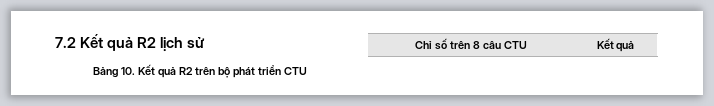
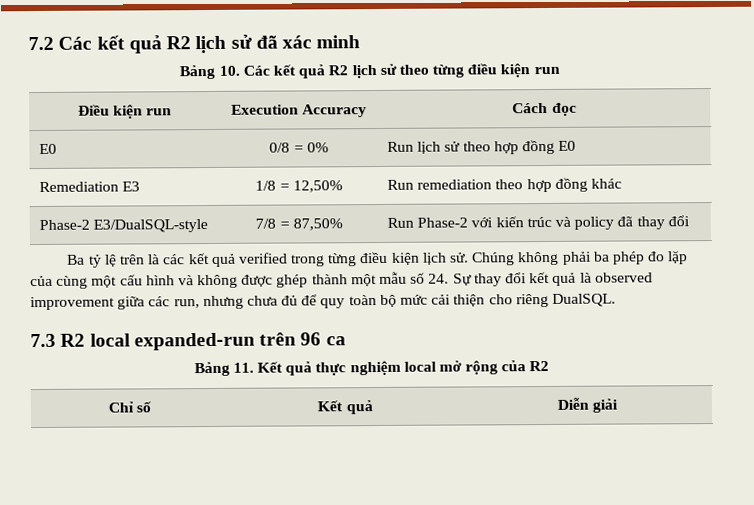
[80,34,206,52] Kết quả R2 lịch sử -> [58,34,361,54] Các kết quả R2 lịch sử đã xác minh
[138,64,307,78] [415,38,527,50] [596,38,635,52] Kết quả R2 trên bộ phát triển CTU // Chỉ số trên 8 câu CTU | Kết quả -> [242,63,560,79] [77,104,173,119] [230,104,368,118] [512,102,577,116] [39,143,58,155] [269,142,329,153] [387,139,577,155] [39,181,141,193] [255,180,343,193] [387,177,622,193] [39,218,209,233] [255,218,343,231] [387,215,690,230] [67,250,689,268] [30,271,653,289] [30,293,616,311] [30,332,346,351] [193,360,550,377] [107,401,152,413] [317,400,373,415] [556,397,619,413] Các kết quả R2 lịch sử theo từng điều kiện run // Điều kiện run | Execution Accuracy | Cách đọc // E0 | 0/8 = 0% | Run lịch sử theo hợp đồng E0 // Remediation E3 | 1/8 = 12,50% | Run remediation theo hợp đồng khác // Phase-2 E3/DualSQL-style | 7/8 = 87,50% | Run Phase-2 với kiến trúc và policy đã thay đổi // Ba tỷ lệ trên là các kết quả verified trong từng điều kiện lịch sử. Chúng không phải ba phép đo lặp của cùng một cấu hình và không được ghép thành một mẫu số 24. Sự thay đổi kết quả là observed improvement giữa các run, nhưng chưa đủ để quy toàn bộ mức cải thiện cho riêng DualSQL. // 7.3 R2 local expanded-run trên 96 ca // Bảng 11. Kết quả thực nghiệm local mở rộng của R2 // Chỉ số | Kết quả | Diễn giải

